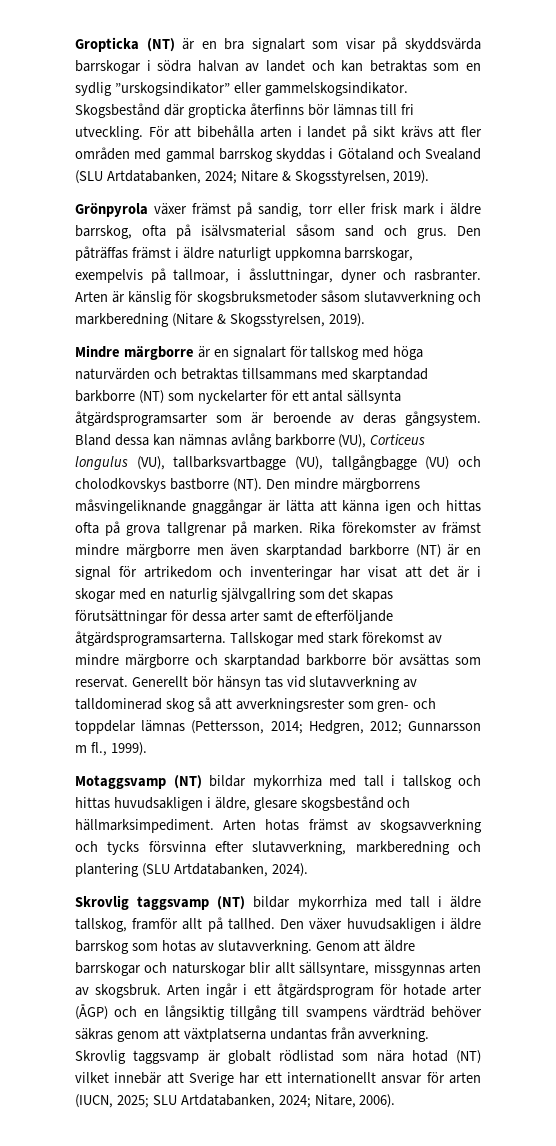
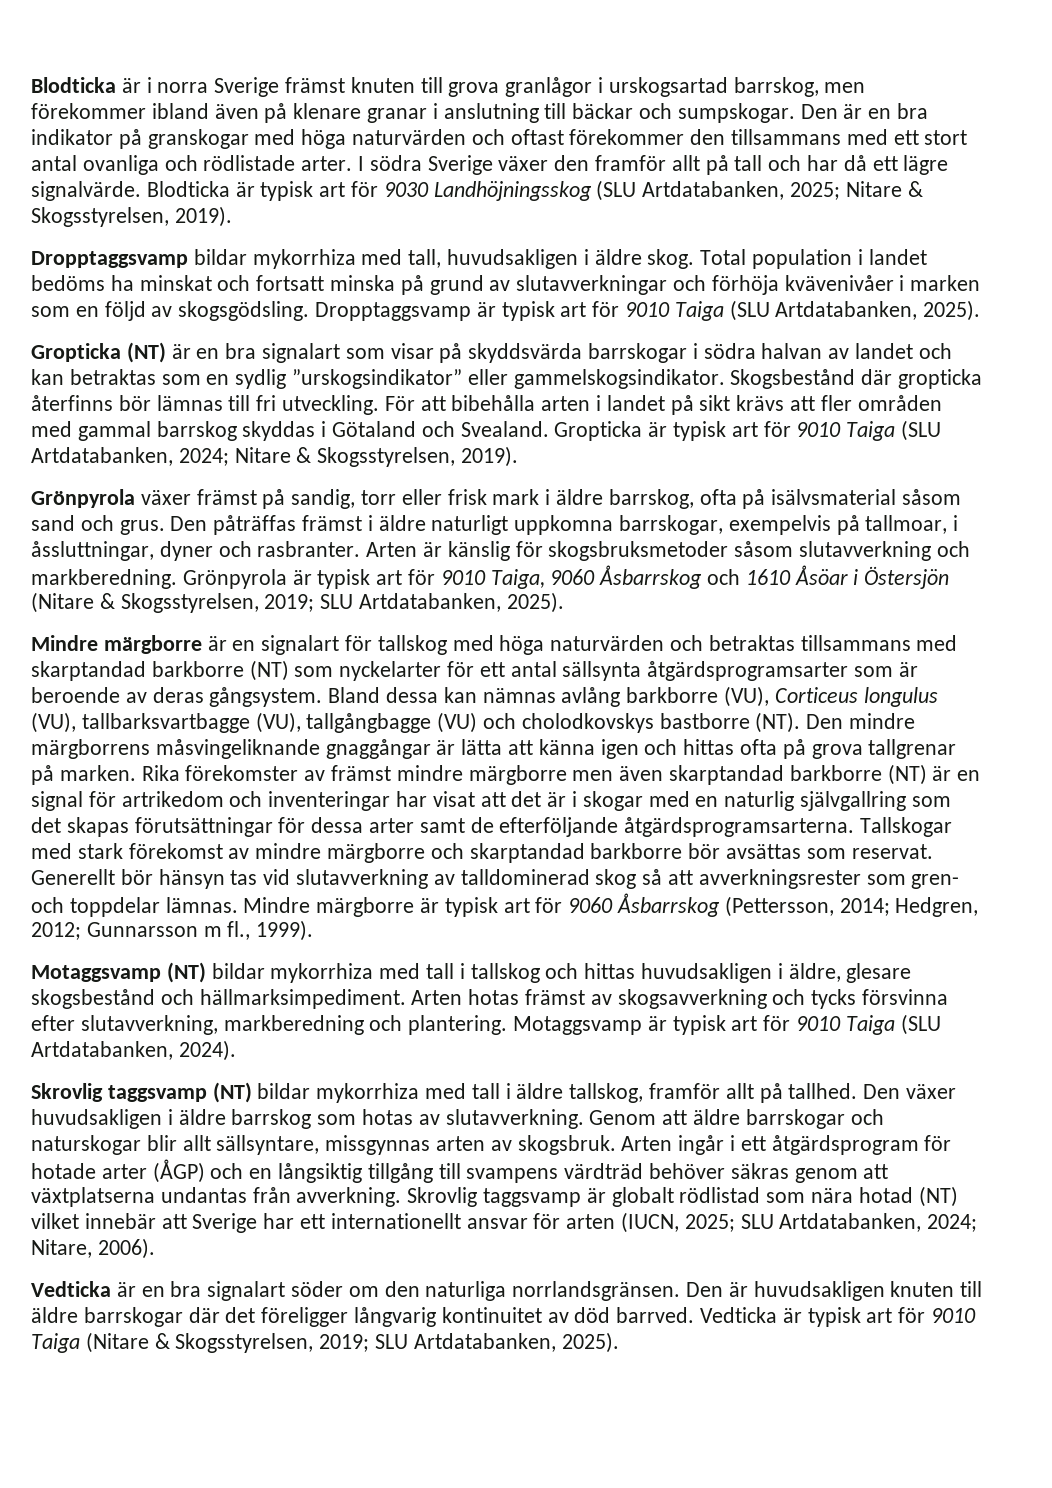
(75, 44) none -> [31,77,866,97] [31,103,929,123] [31,129,968,149] [31,155,949,175] [31,180,923,201] [31,206,232,227] [31,249,927,269] [31,275,981,295] [31,300,981,321] Blodticka är i norra Sverige främst knuten till grova granlågor i urskogsartad barrskog, men förekommer ibland även på klenare granar i anslutning till bäckar och sumpskogar. Den är en bra indikator på granskogar med höga naturvärden och oftast förekommer den tillsammans med ett stort antal ovanliga och rödlistade arter. I södra Sverige växer den framför allt på tall och har då ett lägre signalvärde. Blodticka är typisk art för 9030 Landhöjningsskog (SLU Artdatabanken, 2025; Nitare & Skogsstyrelsen, 2019). // Dropptaggsvamp bildar mykorrhiza med tall, huvudsakligen i äldre skog. Total population i landet bedöms ha minskat och fortsatt minska på grund av slutavverkningar och förhöja kvävenivåer i marken som en följd av skogsgödsling. Dropptaggsvamp är typisk art för 9010 Taiga (SLU Artdatabanken, 2025). //
[425,148,481,160] Svealand -> [460,421,896,441] Svealand. Gropticka är typisk art för 9010 Taiga
[75,313,365,327] markberedning (Nitare & Skogsstyrelsen, 2019). -> [31,565,950,589] [31,592,564,613] markberedning. Grönpyrola är typisk art för 9010 Taiga, 9060 Åsbarrskog och 1610 Åsöar i Östersjön (Nitare & Skogsstyrelsen, 2019; SLU Artdatabanken, 2025).
[141,720,186,732] lämnas -> [165,893,721,917] lämnas. Mindre märgborre är typisk art för 9060 Åsbarrskog
[75,863,139,877] plantering -> [408,1015,895,1035] plantering. Motaggsvamp är typisk art för 9010 Taiga
(396, 1101) none -> [31,1281,983,1301] [31,1307,977,1327] [31,1332,619,1353] // Vedticka är en bra signalart söder om den naturliga norrlandsgränsen. Den är huvudsakligen knuten till äldre barrskogar där det föreligger långvarig kontinuitet av död barrved. Vedticka är typisk art för 9010 Taiga (Nitare & Skogsstyrelsen, 2019; SLU Artdatabanken, 2025).

